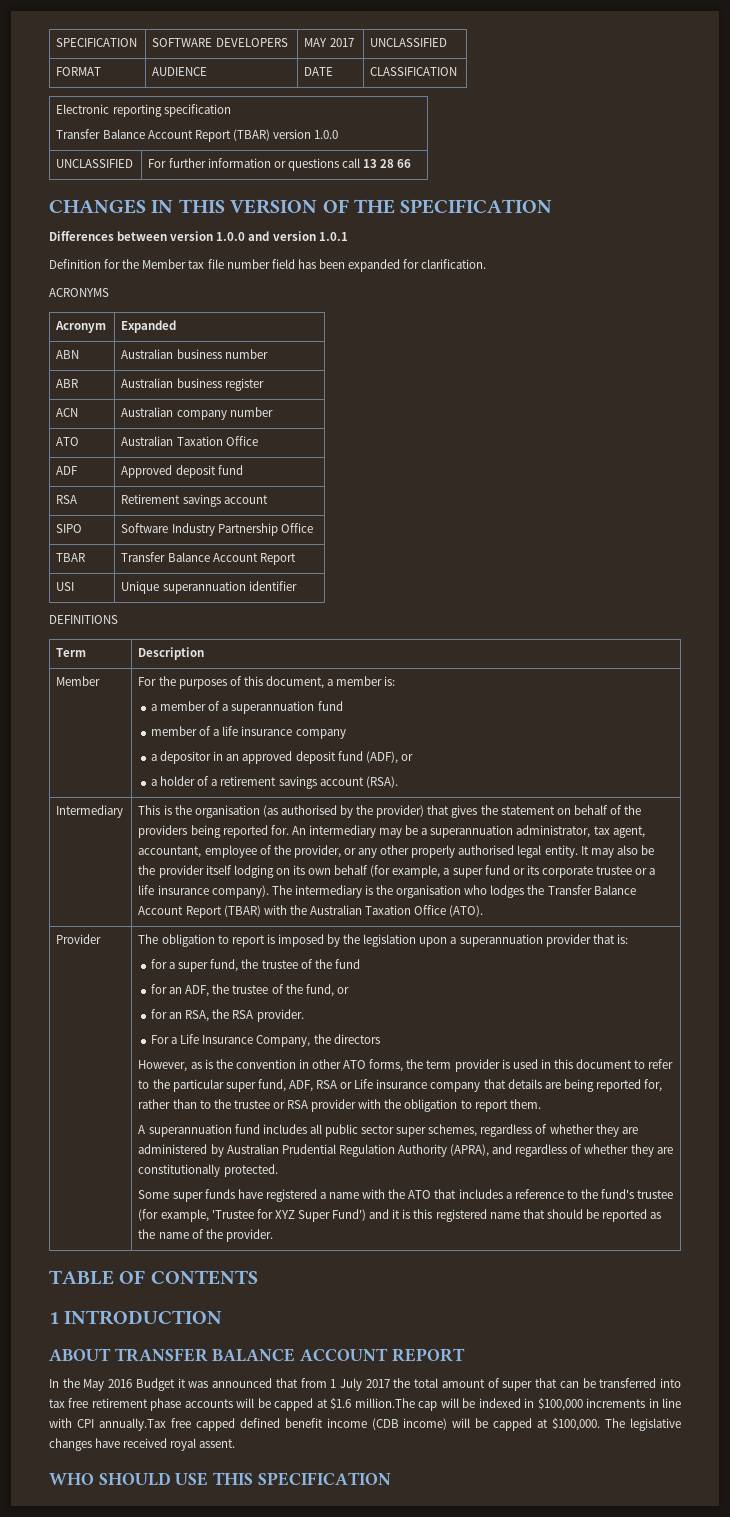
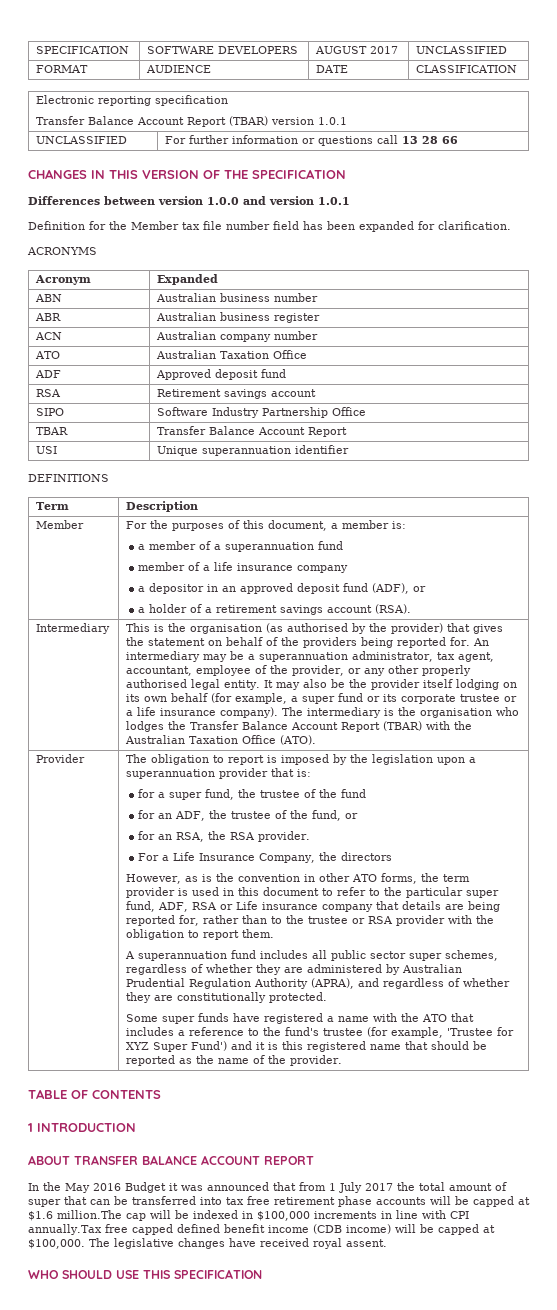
[304,38,328,47] MAY -> [315,46,368,54] AUGUST
[314,130,339,139] 1.0.0 -> [318,117,348,125] 1.0.1

